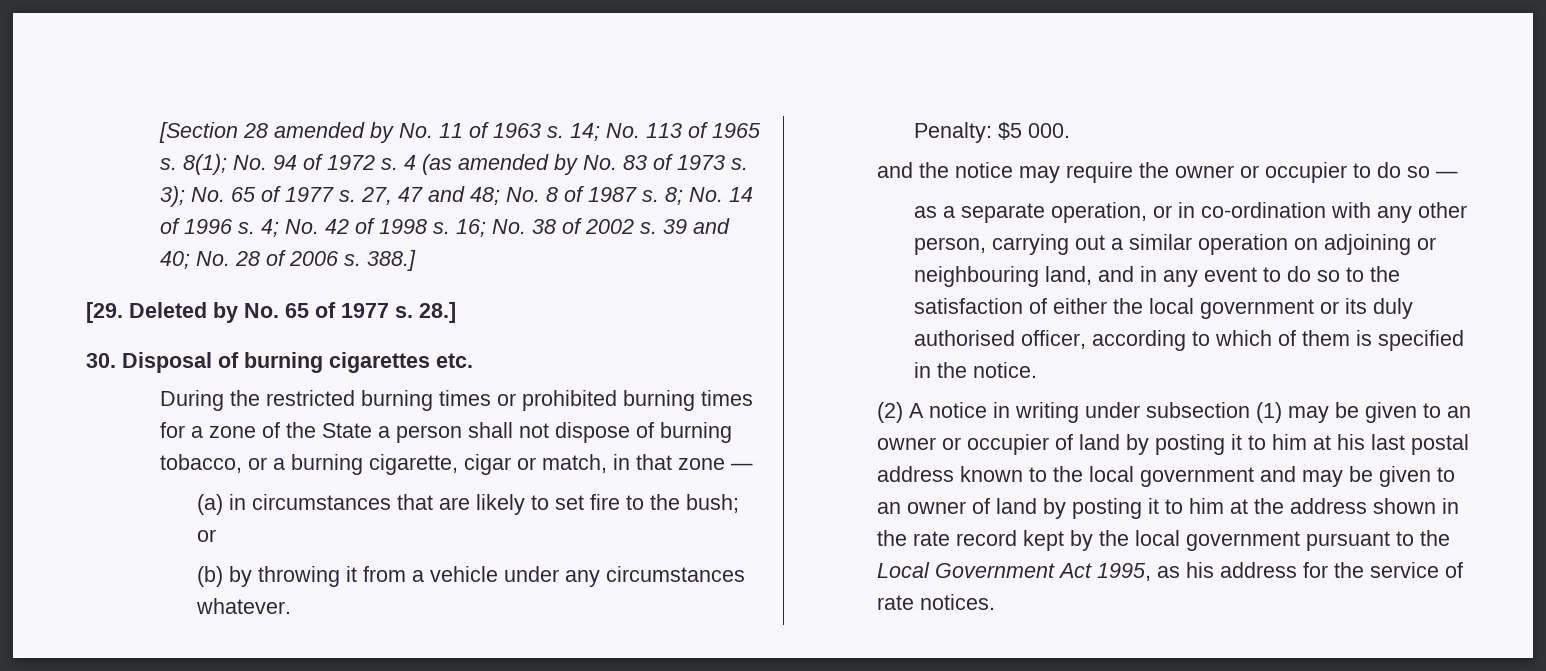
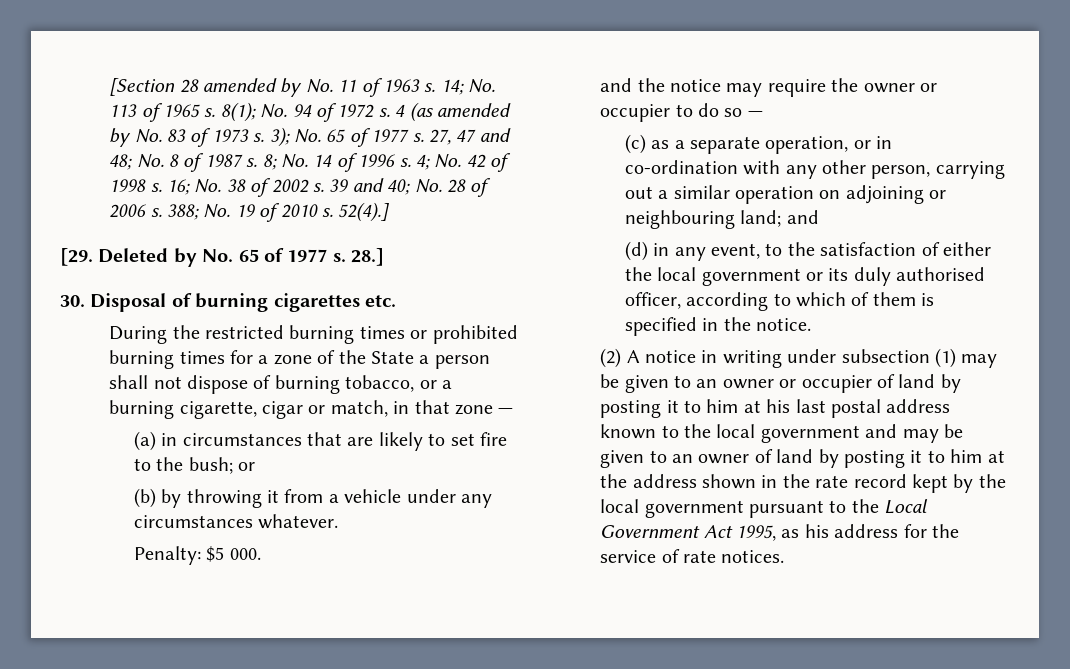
[366,250,416,271] 388.] -> [166,202,390,222] 388; No. 19 of 2010 s. 52(4).]
(1458, 174) none -> [624,134,646,154] (c)
[1044,266,1134,285] land, and -> [740,210,819,227] [624,241,648,261] land; and // (d)
[1203,266,1340,282] event to do so -> [710,243,760,259] event,

